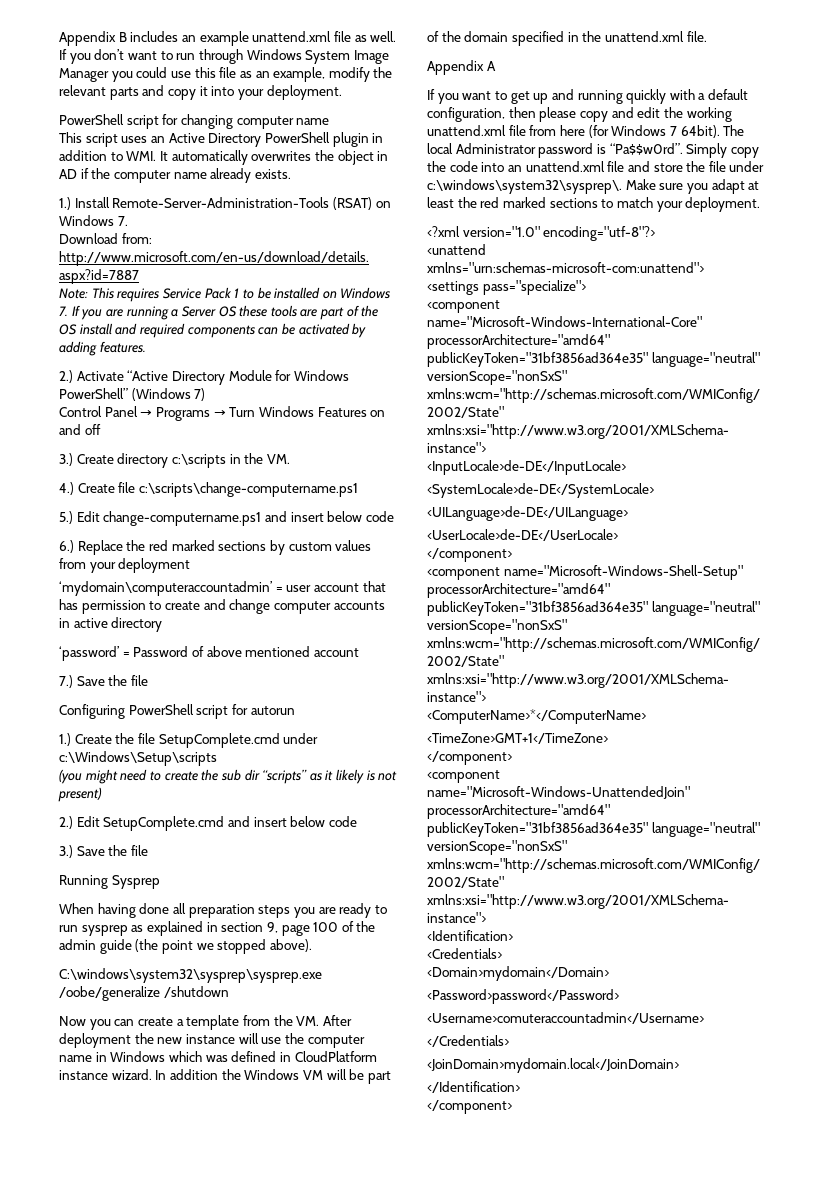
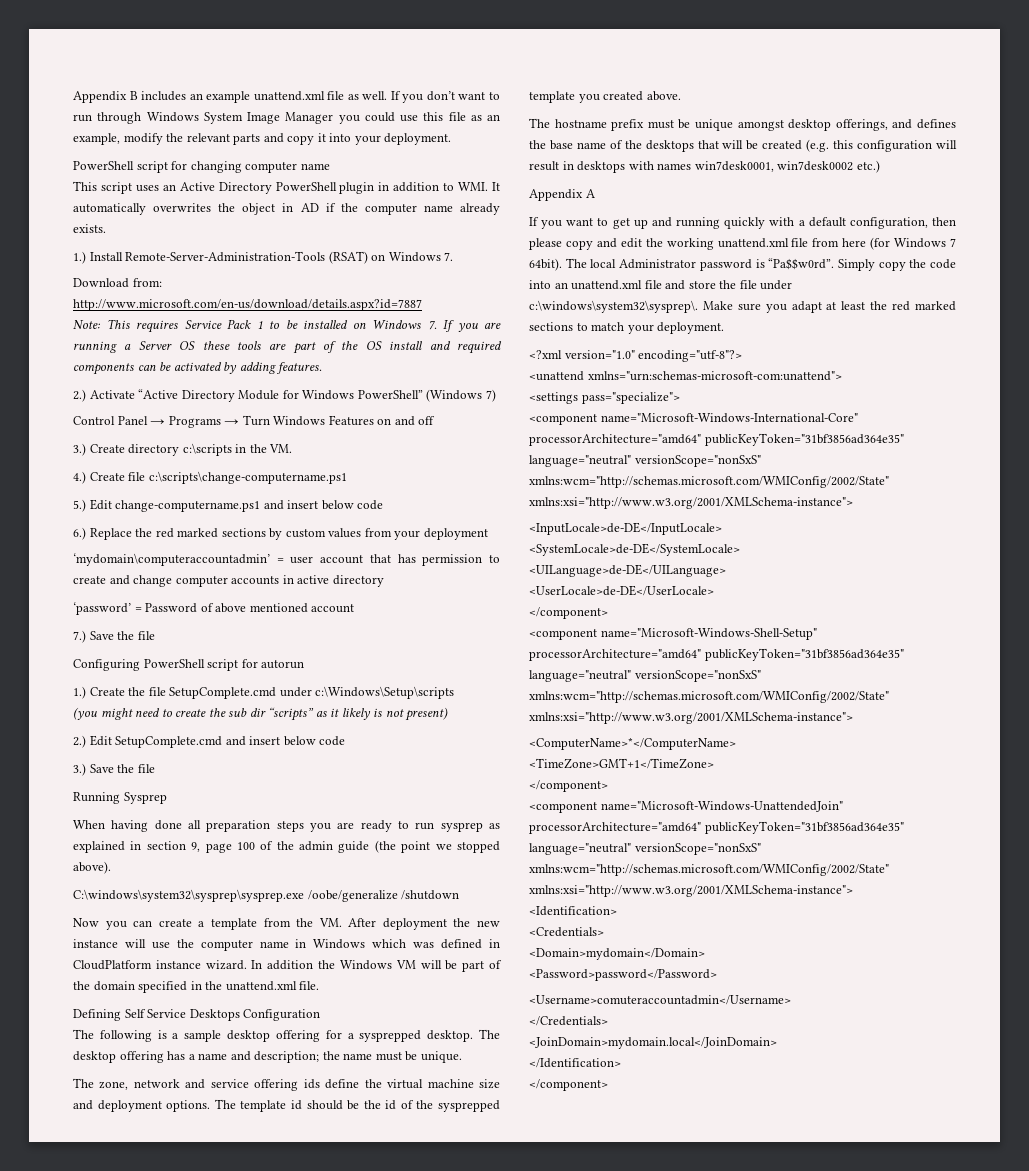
(707, 36) none -> [73,1009,321,1021] [73,1029,500,1042] [73,1051,462,1063] [73,1078,500,1091] [73,1099,500,1112] [529,91,681,103] [529,118,956,131] [529,139,957,152] [529,160,880,173] // Defining Self Service Desktops Configuration // The following is a sample desktop offering for a sysprepped desktop. The desktop offering has a name and description; the name must be unique. // The zone, network and service offering ids define the virtual machine size and deployment options. The template id should be the id of the sysprepped template you created above. // The hostname prefix must be unique amongst desktop offerings, and defines the base name of the desktops that will be created (e.g. this configuration will result in desktops with names win7desk0001, win7desk0002 etc.)

